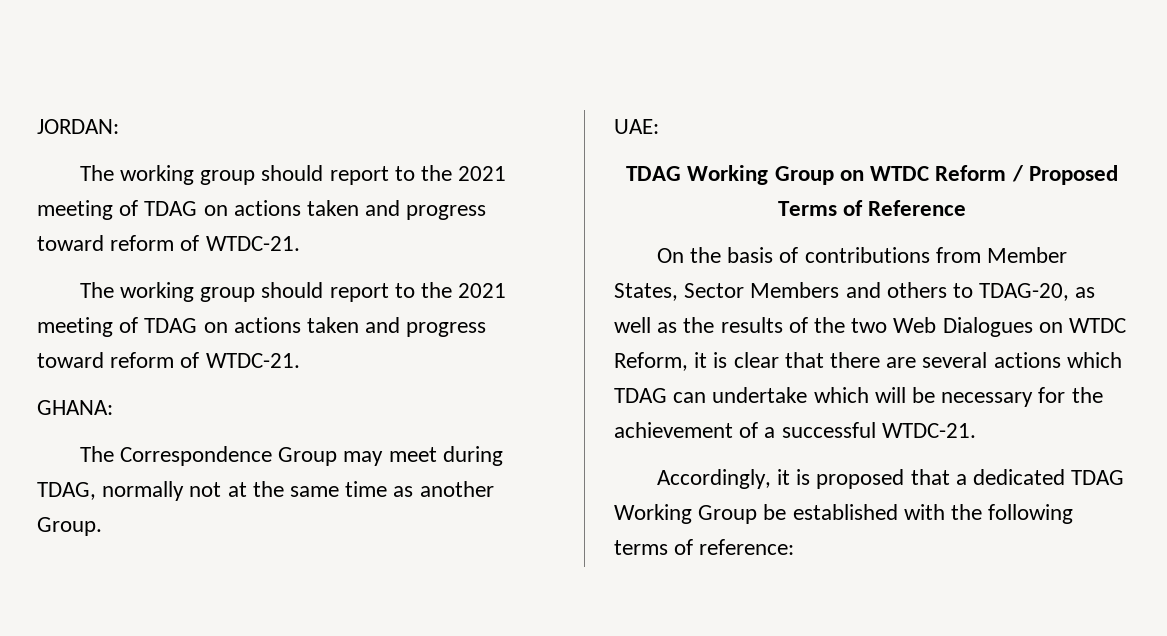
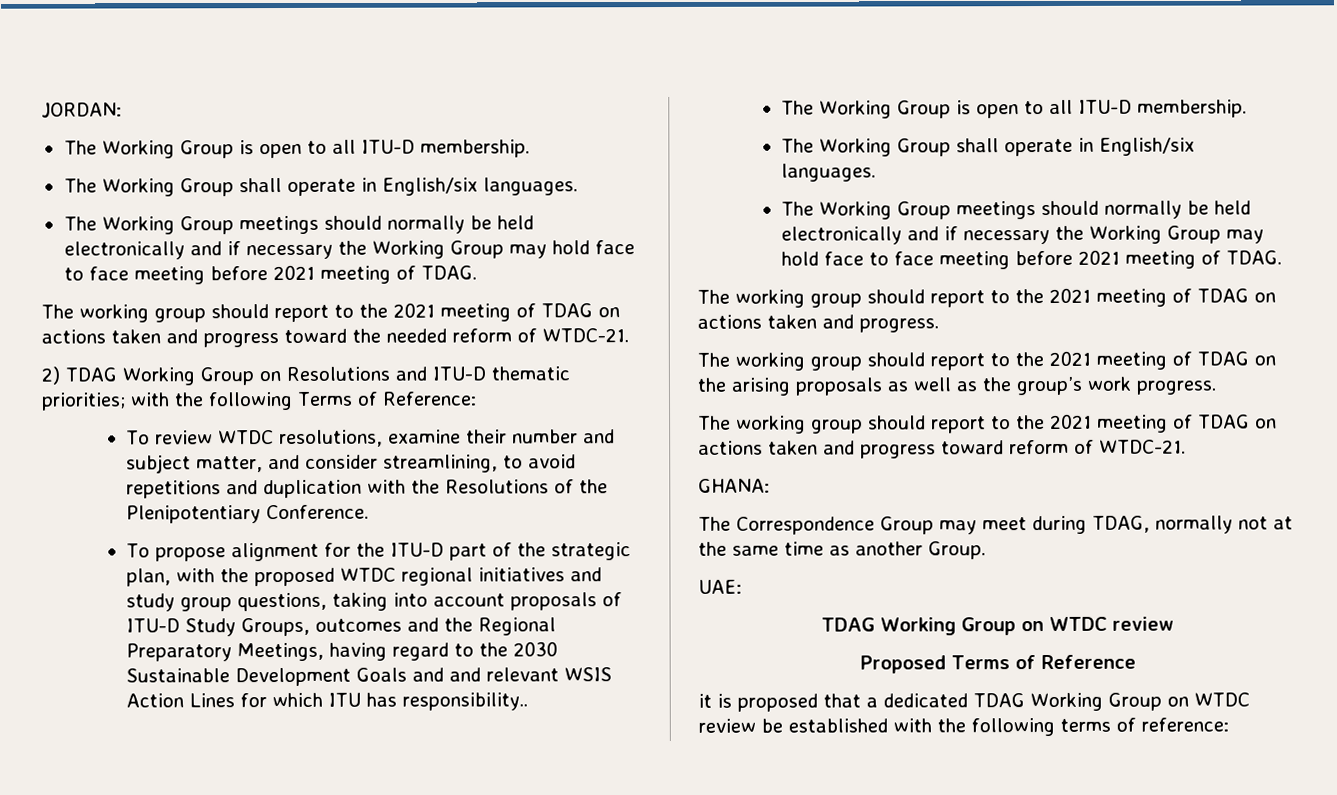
(119, 126) none -> [63,139,530,159] [63,177,578,197] [63,215,534,235] [63,240,635,260] [63,264,477,285] // The Working Group is open to all ITU-D membership. // The Working Group shall operate in English/six languages. // The Working Group meetings should normally be held electronically and if necessary the Working Group may hold face to face meeting before 2021 meeting of TDAG.
[110,235,300,251] reform of WTDC-21. -> [352,328,629,343] [41,366,570,386] [41,391,477,411] [126,429,616,448] [126,454,577,474] [126,479,609,499] [126,504,370,524] [126,542,632,562] [126,567,603,587] [126,592,623,612] [126,617,557,637] [126,641,559,662] [126,667,613,687] [126,692,529,711] [781,99,1248,119] [781,137,1196,157] [781,163,877,182] [781,200,1252,220] [781,225,1265,245] [781,249,1283,270] [697,287,1276,308] [697,314,939,333] [697,350,1276,371] [697,376,1216,396] the needed reform of WTDC-21. // 2) TDAG Working Group on Resolutions and ITU-D thematic priorities; with the following Terms of Reference: // To review WTDC resolutions, examine their number and subject matter, and consider streamlining, to avoid repetitions and duplication with the Resolutions of the Plenipotentiary Conference. // To propose alignment for the ITU-D part of the strategic plan, with the proposed WTDC regional initiatives and study group questions, taking into account proposals of ITU-D Study Groups, outcomes and the Regional Preparatory Meetings, having regard to the 2030 Sustainable Development Goals and and relevant WSIS Action Lines for which ITU has responsibility.. // The Working Group is open to all ITU-D membership. // The Working Group shall operate in English/six languages. // The Working Group meetings should normally be held electronically and if necessary the Working Group may hold face to face meeting before 2021 meeting of TDAG. // The working group should report to the 2021 meeting of TDAG on actions taken and progress. // The working group should report to the 2021 meeting of TDAG on the arising proposals as well as the group’s work progress.
[935,165,1024,182] Reform / -> [1111,616,1174,631] review //
[656,247,1068,263] [614,282,1096,301] [614,317,1127,337] [614,352,1122,371] [614,387,1103,407] [614,422,976,438] [656,469,771,489] On the basis of contributions from Member States, Sector Members and others to TDAG-20, as well as the results of the two Web Dialogues on WTDC Reform, it is clear that there are several actions which TDAG can undertake which will be necessary for the achievement of a successful WTDC-21. // Accordingly, -> (1136, 662) none
(758, 514) none -> [1166,692,1250,707] [698,718,756,733] on WTDC review

